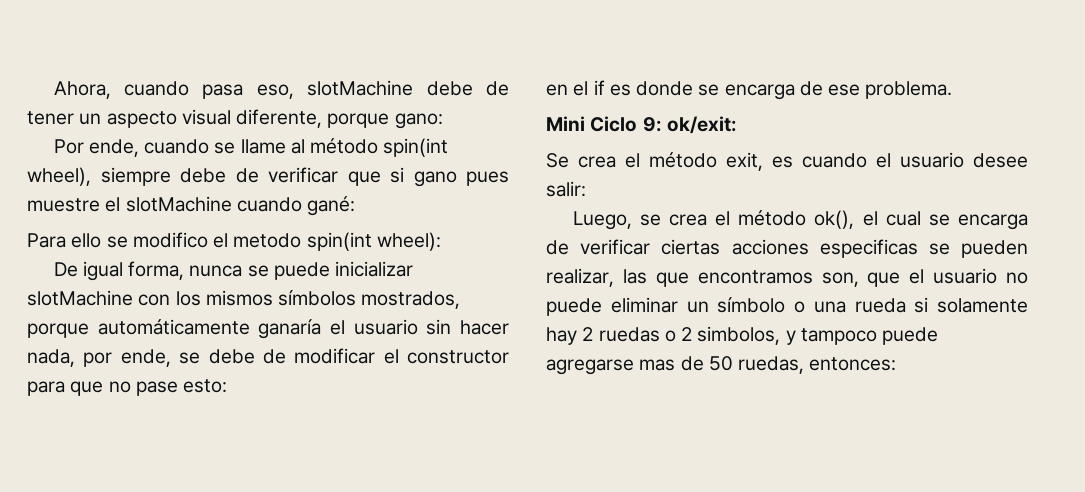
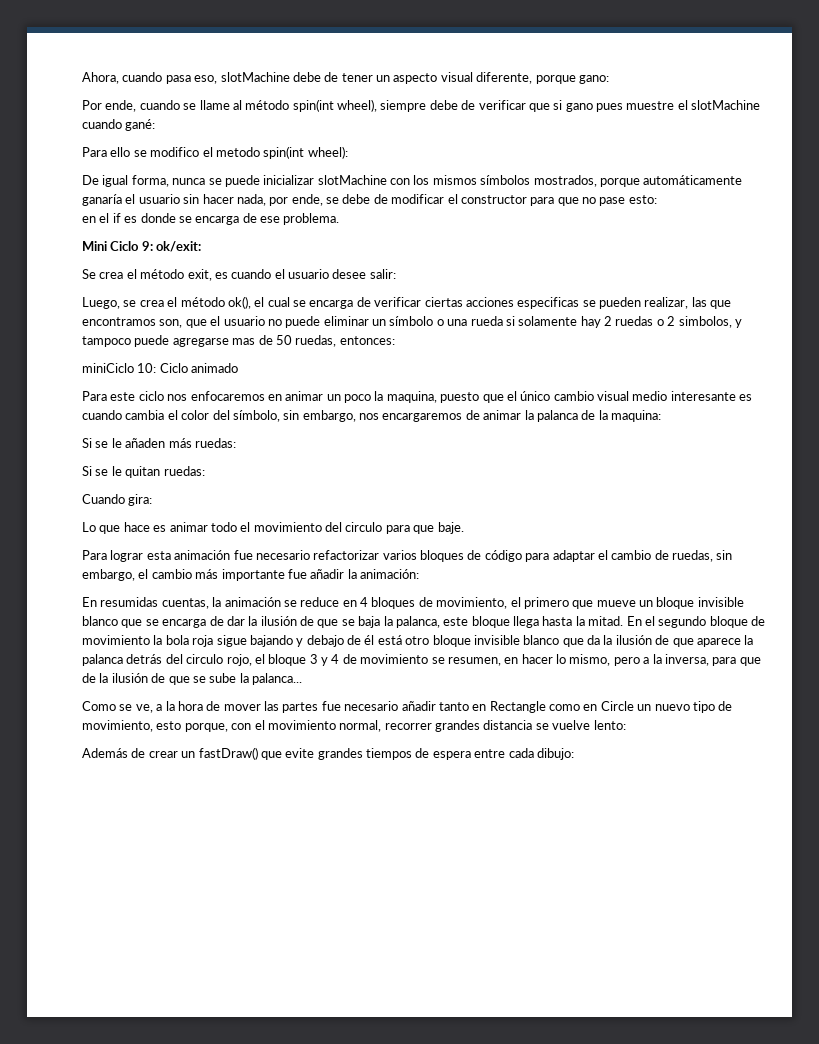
(897, 364) none -> [82,363,239,373] [82,391,753,403] [82,410,661,422] [82,438,236,448] [82,466,205,478] [82,494,153,506] [82,522,464,534] [82,550,733,562] [82,569,419,581] [82,597,744,609] [82,616,765,628] [82,635,754,647] [82,654,761,666] [82,673,302,685] [82,701,733,713] [82,720,626,732] [82,747,574,760] // miniCiclo 10: Ciclo animado // Para este ciclo nos enfocaremos en animar un poco la maquina, puesto que el único cambio visual medio interesante es cuando cambia el color del símbolo, sin embargo, nos encargaremos de animar la palanca de la maquina: // Si se le añaden más ruedas: // Si se le quitan ruedas: // Cuando gira: // Lo que hace es animar todo el movimiento del circulo para que baje. // Para lograr esta animación fue necesario refactorizar varios bloques de código para adaptar el cambio de ruedas, sin embargo, el cambio más importante fue añadir la animación: // En resumidas cuentas, la animación se reduce en 4 bloques de movimiento, el primero que mueve un bloque invisible blanco que se encarga de dar la ilusión de que se baja la palanca, este bloque llega hasta la mitad. En el segundo bloque de movimiento la bola roja sigue bajando y debajo de él está otro bloque invisible blanco que da la ilusión de que aparece la palanca detrás del circulo rojo, el bloque 3 y 4 de movimiento se resumen, en hacer lo mismo, pero a la inversa, para que de la ilusión de que se sube la palanca... // Como se ve, a la hora de mover las partes fue necesario añadir tanto en Rectangle como en Circle un nuevo tipo de movimiento, esto porque, con el movimiento normal, recorrer grandes distancia se vuelve lento: // Además de crear un fastDraw() que evite grandes tiempos de espera entre cada dibujo:

